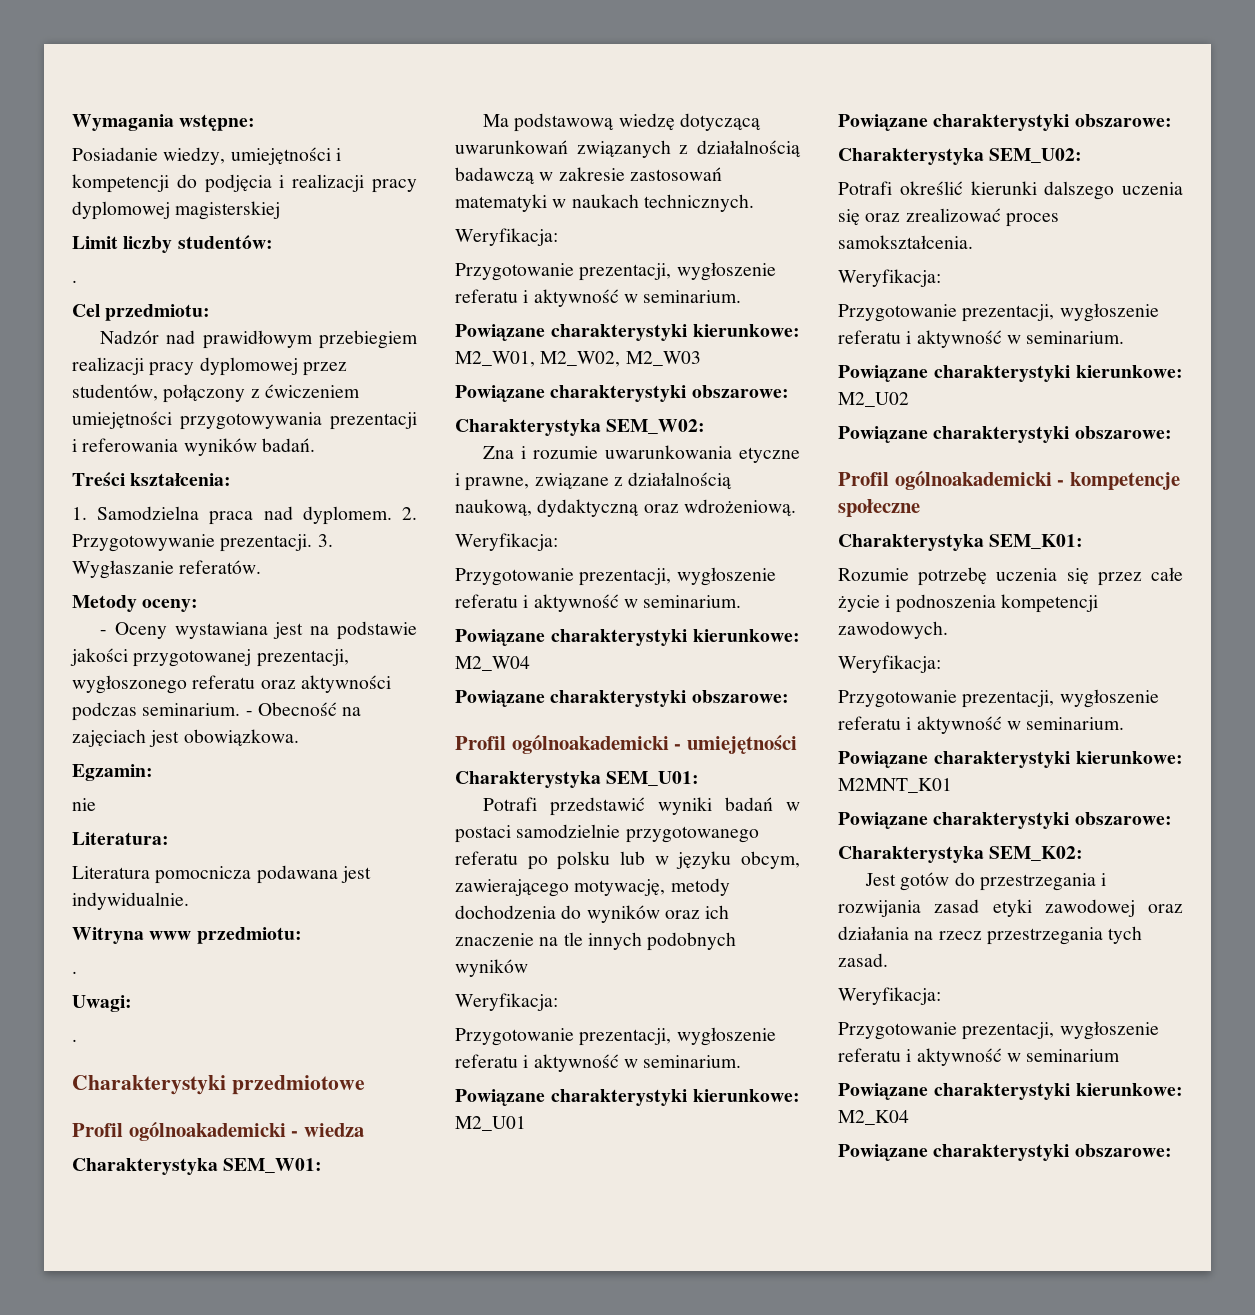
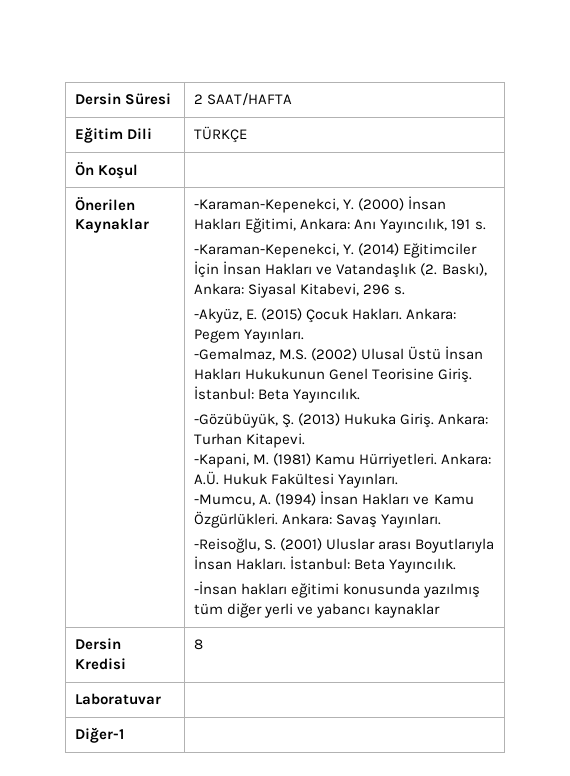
[72,114,256,131] [72,147,341,165] [72,174,418,193] [72,201,281,220] [72,235,273,253] [72,280,77,283] [72,304,211,321] [100,330,418,349] [72,357,347,376] [72,384,360,403] [72,411,417,430] [72,438,315,456] [72,472,232,486] [72,506,417,525] [72,534,333,552] [72,560,262,579] [72,595,199,612] [100,621,417,640] [70,648,349,667] [72,675,391,694] [72,702,362,721] [72,729,299,747] [72,764,153,781] [72,798,96,811] [72,832,169,845] [72,865,371,884] [72,892,189,910] [72,927,302,944] [72,971,77,974] [72,995,132,1012] [72,1039,77,1042] [72,1075,365,1095] [72,1122,364,1141] [72,1158,323,1175] [483,113,761,132] [455,140,801,158] [455,167,722,184] [455,194,754,212] [455,228,558,246] [455,262,776,281] [455,289,742,307] [455,324,800,341] [455,351,701,367] [455,385,789,402] [455,419,706,436] [483,445,800,463] [455,472,733,491] [455,499,796,517] [455,533,558,551] [455,567,776,586] [455,594,742,612] [455,629,800,646] [455,656,530,671] [455,690,789,707] [455,735,797,754] [455,771,700,788] [483,797,800,816] [455,824,759,843] [455,851,800,870] [455,878,730,897] [455,905,730,923] [455,932,737,951] [455,959,528,977] [455,993,558,1011] [455,1027,776,1046] [455,1054,742,1072] [455,1089,800,1106] [455,1116,526,1131] [838,114,1172,131] [838,148,1083,165] [838,181,1183,200] [838,208,1059,227] [838,235,973,249] [838,269,941,287] [838,303,1159,322] [838,330,1125,348] [838,365,1183,382] [838,392,909,407] [838,426,1172,443] [838,471,1180,490] [838,499,920,517] [838,534,1084,551] [838,567,1183,586] [838,594,1098,613] [838,621,948,639] [838,655,941,673] [838,689,1159,708] [838,716,1125,734] [838,751,1183,768] [838,778,952,793] [838,812,1172,829] [838,846,1084,863] [865,872,1107,891] [838,899,1183,917] [838,926,1143,945] [838,953,888,967] [838,987,941,1005] [838,1021,1159,1040] [838,1048,1121,1066] [838,1083,1183,1100] [838,1110,909,1125] [838,1144,1172,1161] Wymagania wstępne: // Posiadanie wiedzy, umiejętności i kompetencji do podjęcia i realizacji pracy dyplomowej magisterskiej // Limit liczby studentów: // . // Cel przedmiotu: // Nadzór nad prawidłowym przebiegiem realizacji pracy dyplomowej przez studentów, połączony z ćwiczeniem umiejętności przygotowywania prezentacji i referowania wyników badań. // Treści kształcenia: // 1. Samodzielna praca nad dyplomem. 2. Przygotowywanie prezentacji. 3. Wygłaszanie referatów. // Metody oceny: // - Oceny wystawiana jest na podstawie jakości przygotowanej prezentacji, wygłoszonego referatu oraz aktywności podczas seminarium. - Obecność na zajęciach jest obowiązkowa. // Egzamin: // nie // Literatura: // Literatura pomocnicza podawana jest indywidualnie. // Witryna www przedmiotu: // . // Uwagi: // . // Charakterystyki przedmiotowe // Profil ogólnoakademicki - wiedza // Charakterystyka SEM_W01: // Ma podstawową wiedzę dotyczącą uwarunkowań związanych z działalnością badawczą w zakresie zastosowań matematyki w naukach technicznych. // Weryfikacja: // Przygotowanie prezentacji, wygłoszenie referatu i aktywność w seminarium. // Powiązane charakterystyki kierunkowe: M2_W01, M2_W02, M2_W03 // Powiązane charakterystyki obszarowe: // Charakterystyka SEM_W02: // Zna i rozumie uwarunkowania etyczne i prawne, związane z działalnością naukową, dydaktyczną oraz wdrożeniową. // Weryfikacja: // Przygotowanie prezentacji, wygłoszenie referatu i aktywność w seminarium. // Powiązane charakterystyki kierunkowe: M2_W04 // Powiązane charakterystyki obszarowe: // Profil ogólnoakademicki - umiejętności // Charakterystyka SEM_U01: // Potrafi przedstawić wyniki badań w postaci samodzielnie przygotowanego referatu po polsku lub w języku obcym, zawierającego motywację, metody dochodzenia do wyników oraz ich znaczenie na tle innych podobnych wyników // Weryfikacja: // Przygotowanie prezentacji, wygłoszenie referatu i aktywność w seminarium. // Powiązane charakterystyki kierunkowe: M2_U01 // Powiązane charakterystyki obszarowe: // Charakterystyka SEM_U02: // Potrafi określić kierunki dalszego uczenia się oraz zrealizować proces samokształcenia. // Weryfikacja: // Przygotowanie prezentacji, wygłoszenie referatu i aktywność w seminarium. // Powiązane charakterystyki kierunkowe: M2_U02 // Powiązane charakterystyki obszarowe: // Profil ogólnoakademicki - kompetencje społeczne // Charakterystyka SEM_K01: // Rozumie potrzebę uczenia się przez całe życie i podnoszenia kompetencji zawodowych. // Weryfikacja: // Przygotowanie prezentacji, wygłoszenie referatu i aktywność w seminarium. // Powiązane charakterystyki kierunkowe: M2MNT_K01 // Powiązane charakterystyki obszarowe: // Charakterystyka SEM_K02: // Jest gotów do przestrzegania i rozwijania zasad etyki zawodowej oraz działania na rzecz przestrzegania tych zasad. // Weryfikacja: // Przygotowanie prezentacji, wygłoszenie referatu i aktywność w seminarium // Powiązane charakterystyki kierunkowe: M2_K04 // Powiązane charakterystyki obszarowe: -> [75,93,172,105] [194,93,293,106] [75,127,153,143] [194,126,248,143] [75,161,139,179] [75,196,136,211] [75,218,150,233] [194,196,447,213] [194,218,486,233] [194,243,478,258] [194,261,487,278] [194,283,406,298] [194,308,457,323] [194,328,305,343] [194,346,484,361] [194,368,473,383] [194,386,361,403] [194,413,489,428] [194,433,306,448] [194,453,492,468] [194,471,399,488] [194,491,474,506] [194,511,442,528] [194,538,495,553] [194,556,457,573] [194,581,481,598] [194,603,441,618] [75,638,122,650] [75,658,127,670] [194,639,204,650] [75,693,162,705] [75,727,125,743] Dersin Süresi | 2 SAAT/HAFTA // Eğitim Dili | TÜRKÇE // Ön Koşul | // Önerilen Kaynaklar | -Karaman-Kepenekci, Y. (2000) İnsan Hakları Eğitimi, Ankara: Anı Yayıncılık, 191 s. // -Karaman-Kepenekci, Y. (2014) Eğitimciler İçin İnsan Hakları ve Vatandaşlık (2. Baskı), Ankara: Siyasal Kitabevi, 296 s. // -Akyüz, E. (2015) Çocuk Hakları. Ankara: Pegem Yayınları. // -Gemalmaz, M.S. (2002) Ulusal Üstü İnsan Hakları Hukukunun Genel Teorisine Giriş. İstanbul: Beta Yayıncılık. // -Gözübüyük, Ş. (2013) Hukuka Giriş. Ankara: Turhan Kitapevi. // -Kapani, M. (1981) Kamu Hürriyetleri. Ankara: A.Ü. Hukuk Fakültesi Yayınları. // -Mumcu, A. (1994) İnsan Hakları ve Kamu Özgürlükleri. Ankara: Savaş Yayınları. // -Reisoğlu, S. (2001) Uluslar arası Boyutlarıyla İnsan Hakları. İstanbul: Beta Yayıncılık. // -İnsan hakları eğitimi konusunda yazılmış tüm diğer yerli ve yabancı kaynaklar // Dersin Kredisi | 8 // Laboratuvar | // Diğer-1 |

